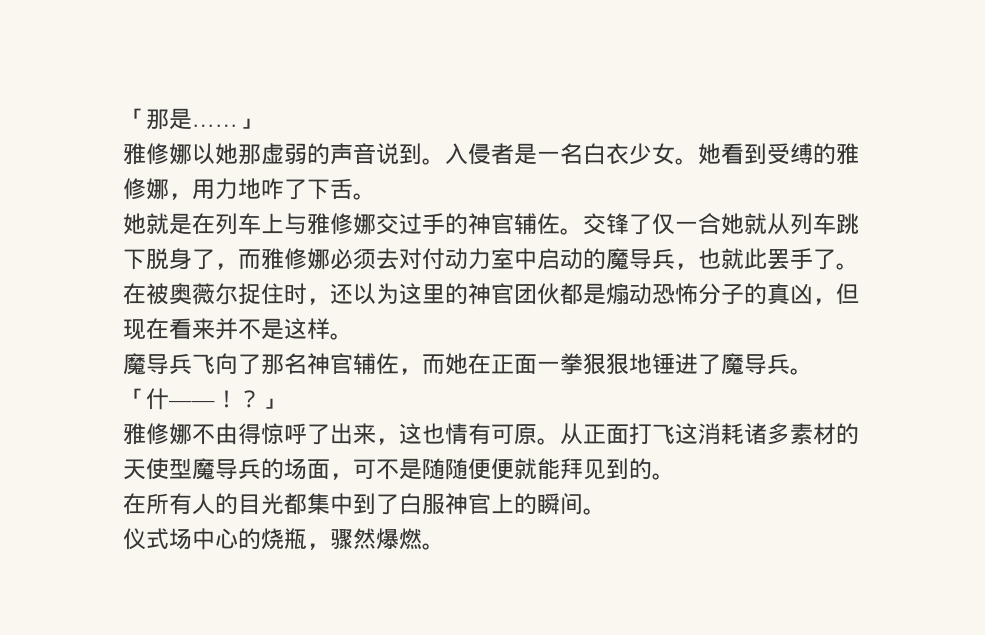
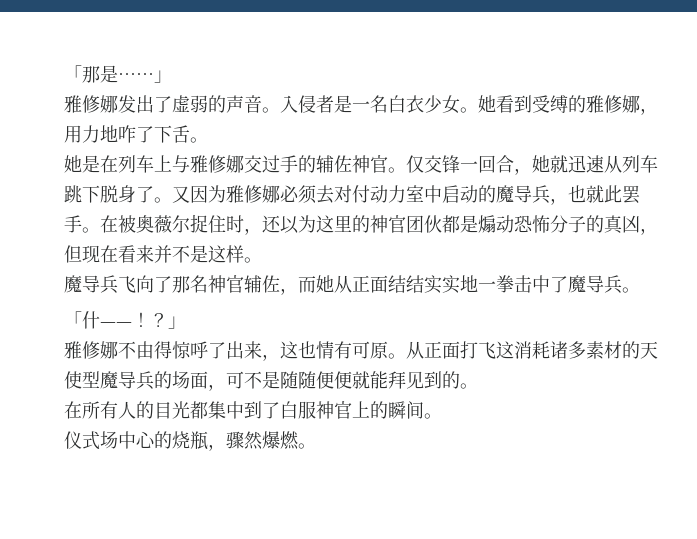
[192,143,261,165] 以她那 -> [118,95,172,113] 发出了
[376,143,422,165] 说到 -> (262, 104) none
[146,213,169,235] 就 -> (82, 164) none
[468,213,767,235] 神官辅佐。交锋了仅一合她就 -> [316,155,604,175] 辅佐神官。仅交锋一回合，她就迅速
[215,249,261,270] ，而 -> [154,185,226,203] 。又因为
[813,249,836,270] 了 -> (82, 224) none
[468,353,698,375] 在正面一拳狠狠地锤进 -> [334,275,550,294] 从正面结结实实地一拳击中

